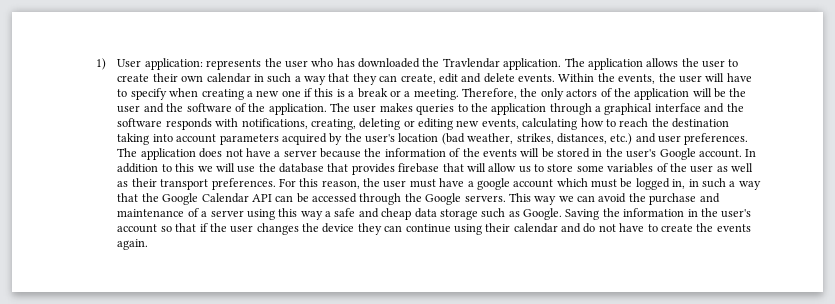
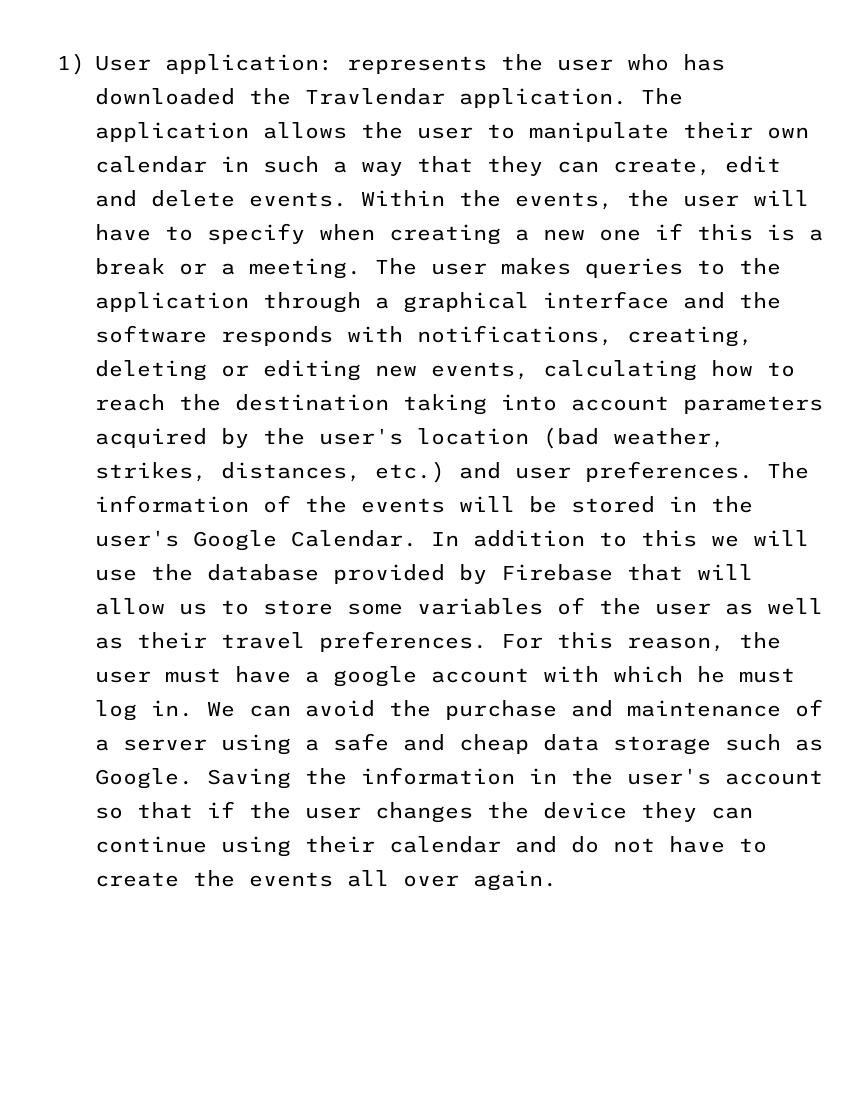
[117,74,150,82] create -> [529,122,670,142] manipulate
[462,88,747,100] [117,103,327,115] Therefore, the only actors of the application will be the user and the software of the application. -> (362, 268) none
[140,148,382,160] application does not have a server because the -> (810, 470) none
[698,149,742,158] account. -> [291,530,418,547] Calendar.
[327,163,440,175] that provides firebase -> [333,564,614,584] provided by Firebase
[160,179,209,190] transport -> [221,632,306,649] travel
[556,178,761,190] [117,193,574,205] which must be logged in, in such a way that the Google Calendar API can be accessed through the Google servers. This way we -> [543,666,796,683] [95,700,236,721] with which he must log in. We
[278,208,323,220] this way -> (292, 744) none
(751, 228) none -> [347,870,460,887] all over

